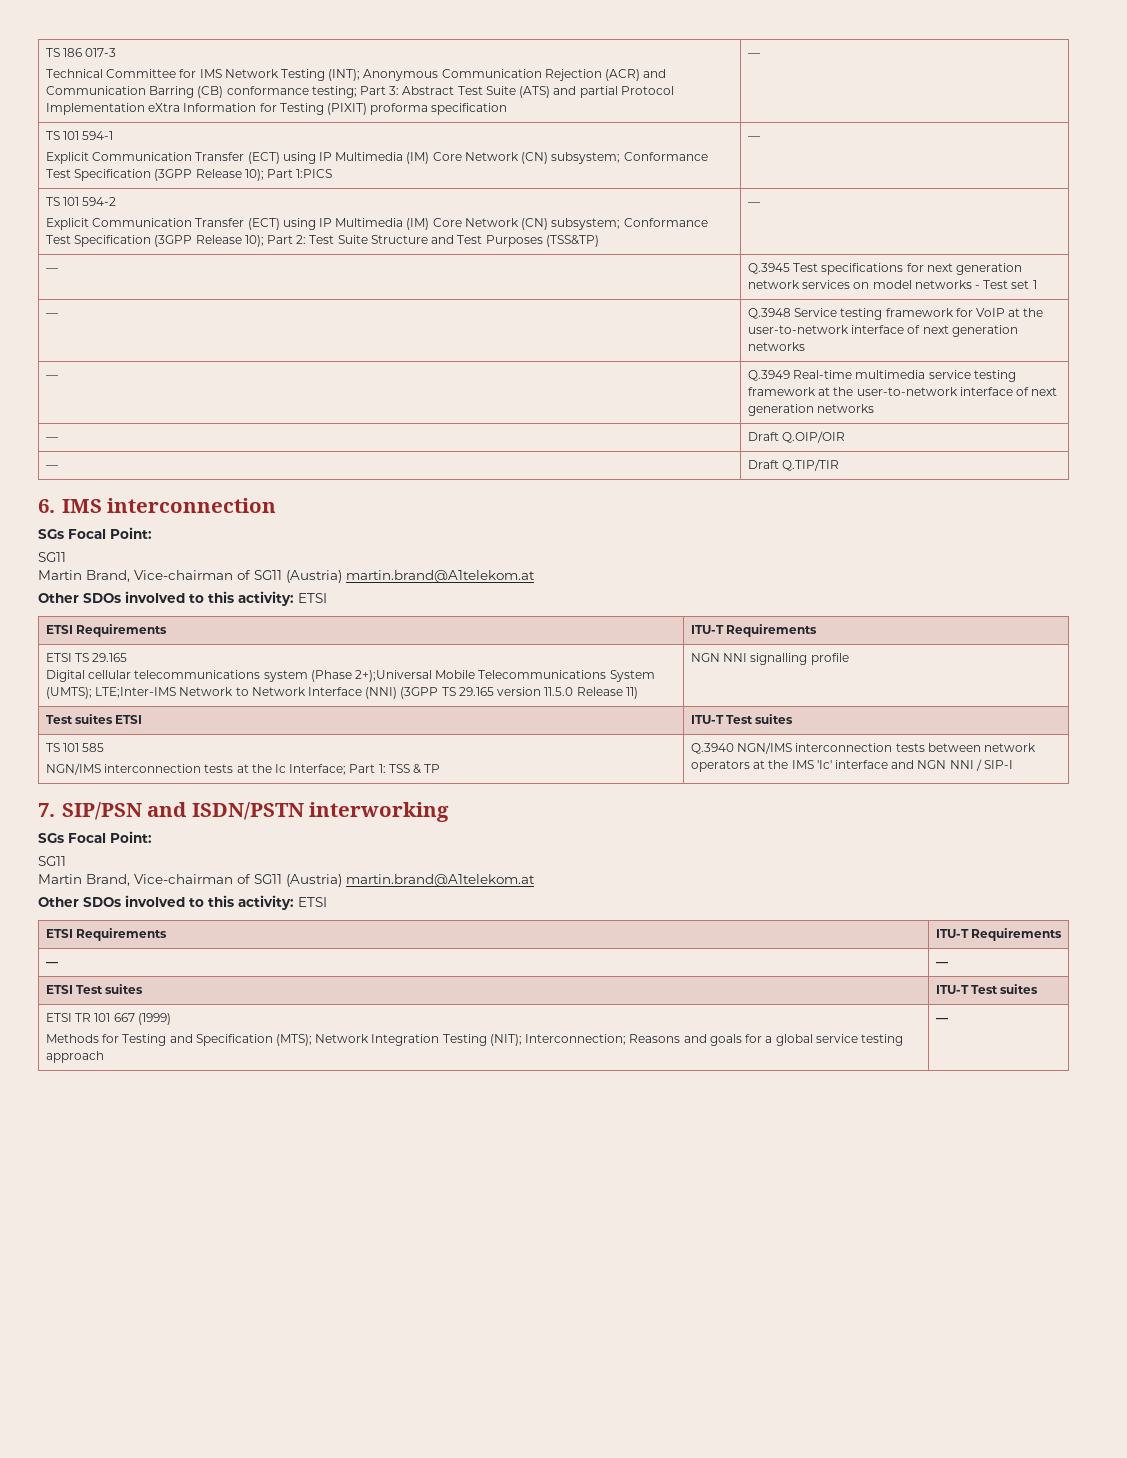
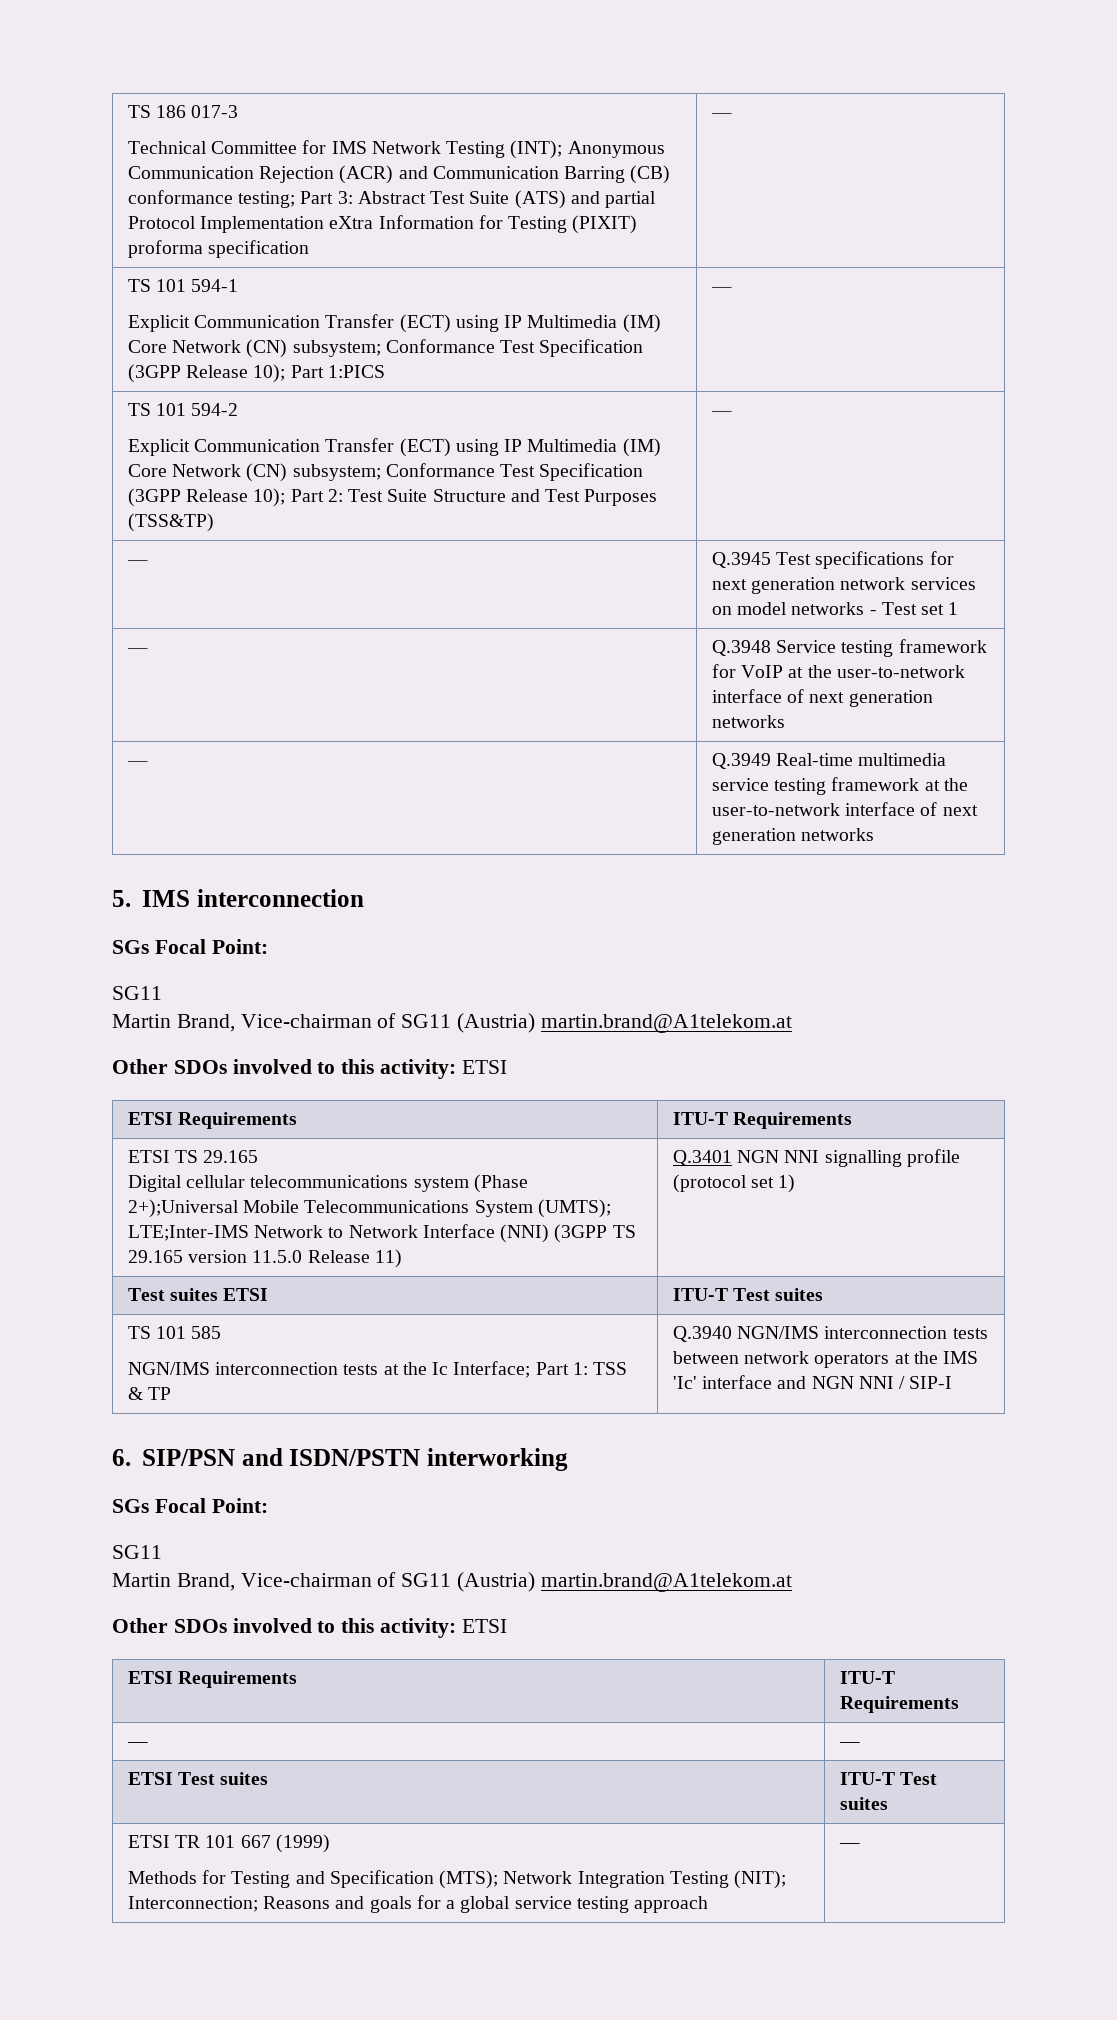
[45,437,58,441] [747,431,846,443] [45,465,58,469] [747,459,840,471] [38,499,55,513] // — | Draft Q.OIP/OIR // — | Draft Q.TIP/TIR // 6. -> [112,890,131,907] // 5.
(638, 693) none -> [672,1150,732,1166] Q.3401
(849, 659) none -> [672,1174,796,1193] (protocol set 1)
[38,803,55,817] 7. -> [112,1449,131,1466] 6.

